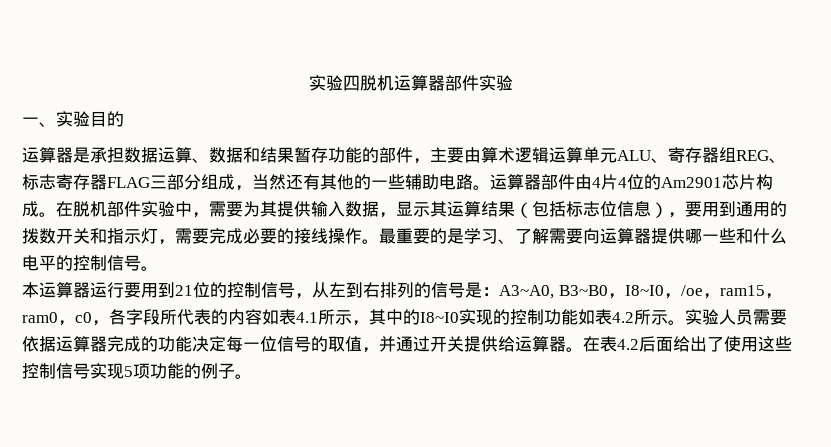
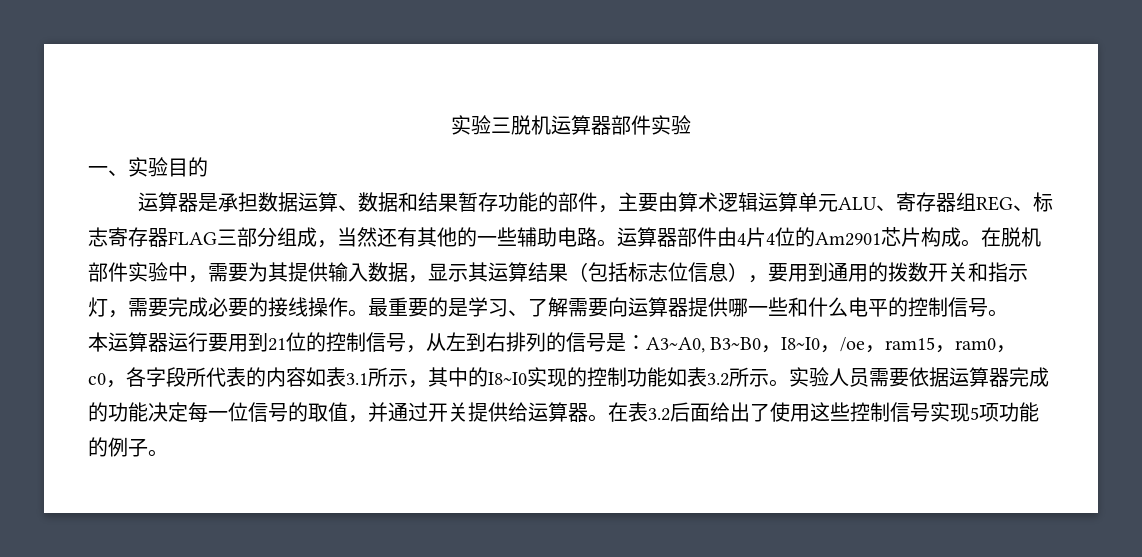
[309,75,360,91] 实验四 -> [451,115,511,135] 实验三
[296,312,318,323] 4.1 -> [346,373,368,385] 3.1
[612,312,634,323] 4.2 -> [707,373,729,386] 3.2
[617,339,639,350] 4.2 -> [648,408,670,421] 3.2

